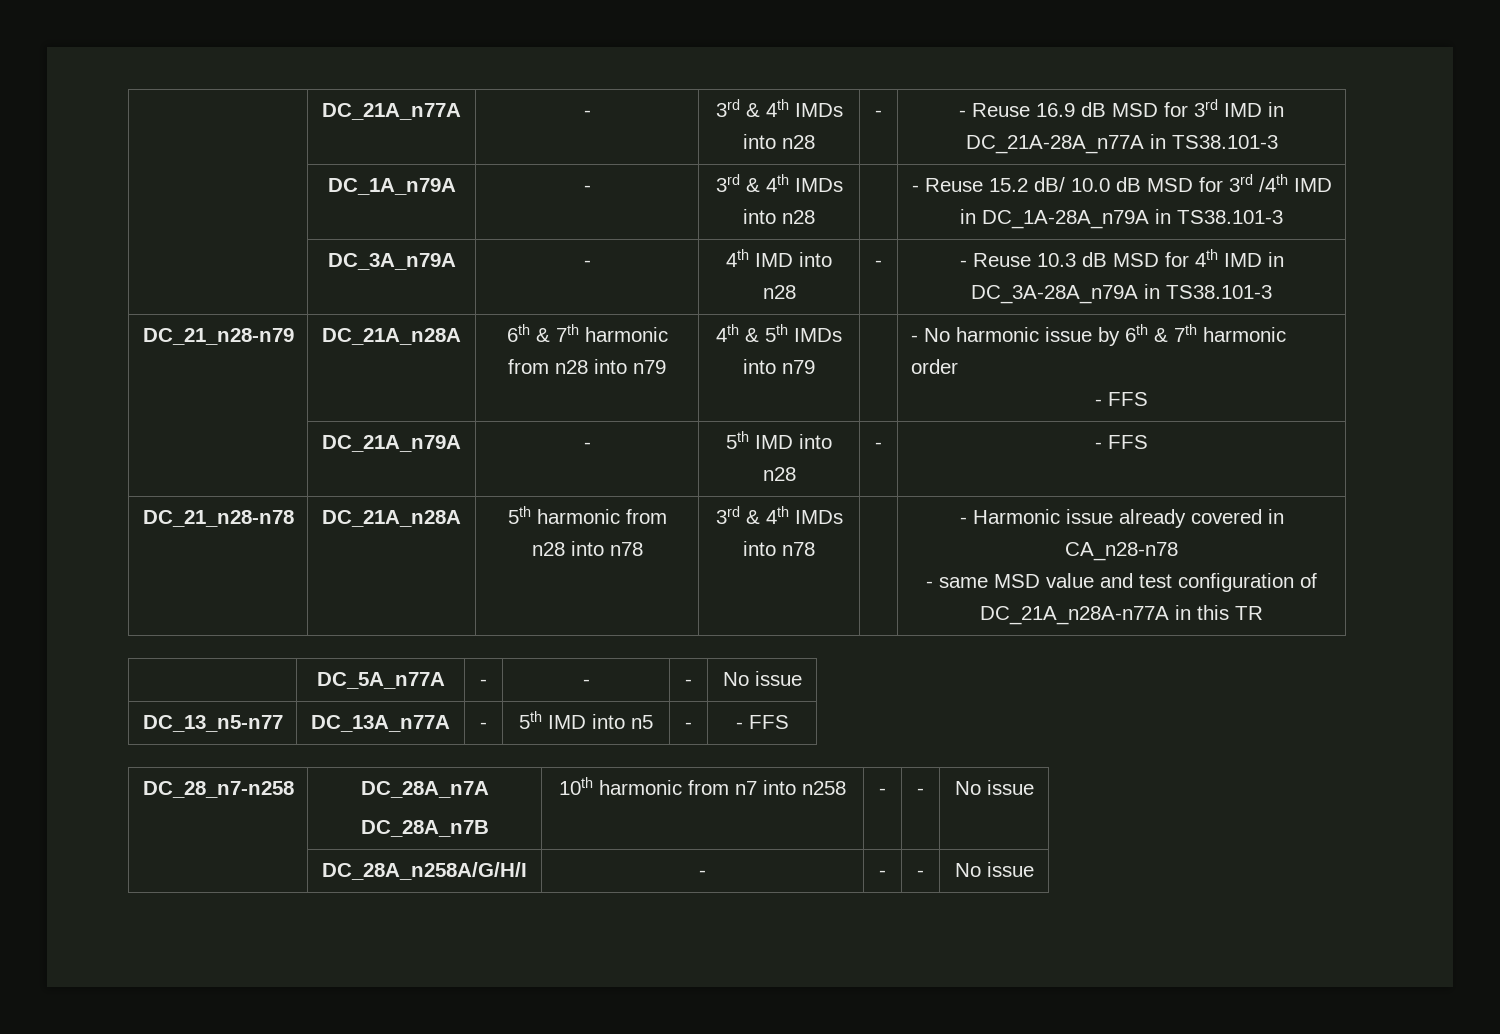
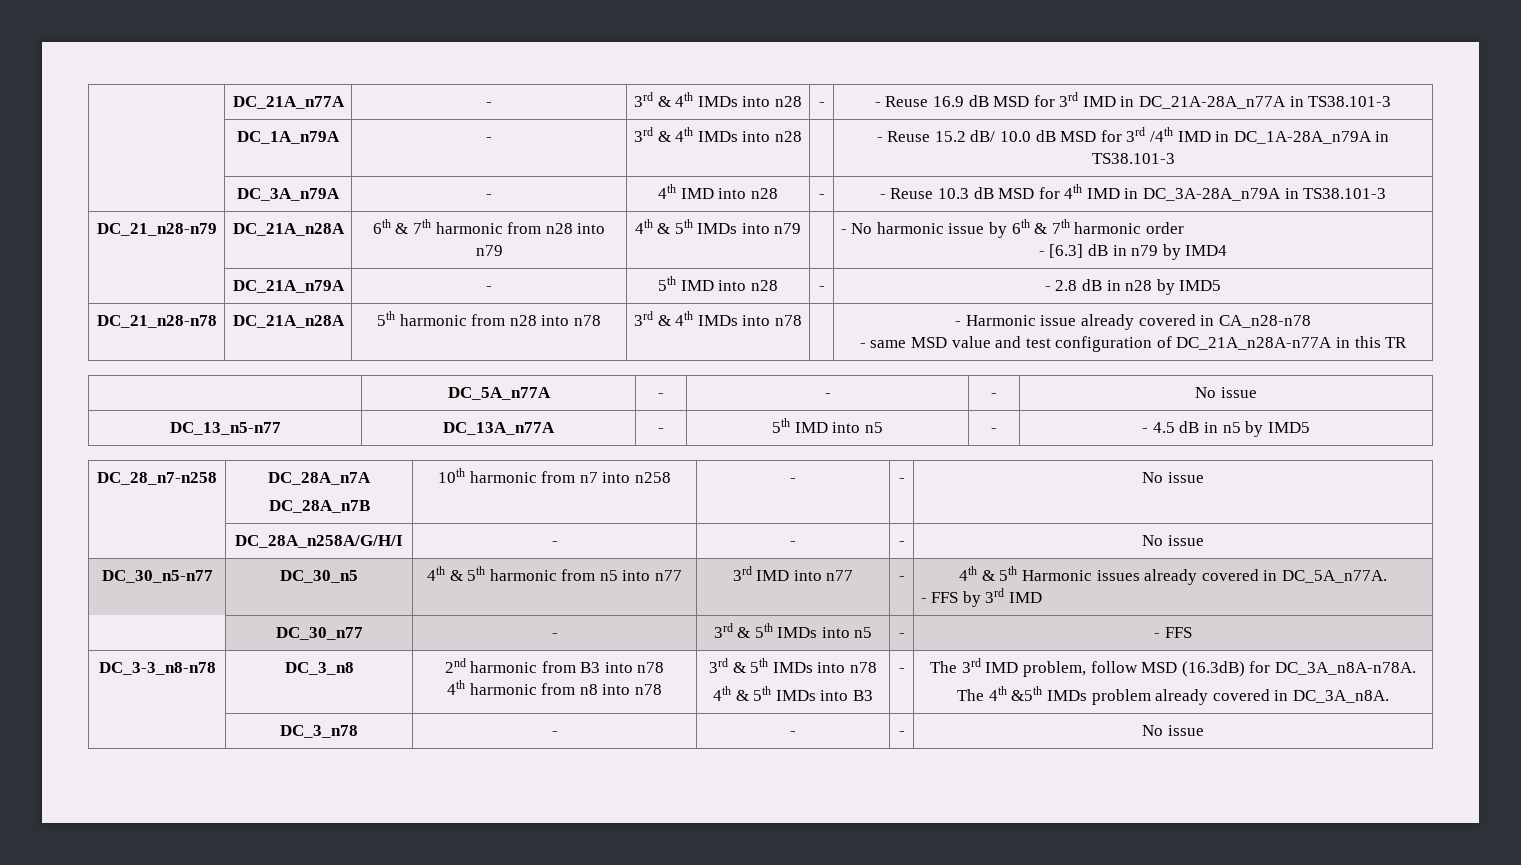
[1108,392,1148,406] FFS -> [1049,244,1228,260] [6.3] dB in n79 by IMD4
[1108,435,1148,449] FFS -> [1055,279,1222,295] 2.8 dB in n28 by IMD5
[748,715,789,729] FFS -> [1152,421,1310,437] 4.5 dB in n5 by IMD5
(1034, 869) none -> [101,570,213,583] [280,570,358,583] [426,566,683,581] [732,566,854,581] [898,576,905,581] [959,566,1387,585] [920,588,1043,607] [275,627,363,640] [551,633,558,638] [713,623,873,638] [898,633,905,638] [1154,627,1192,638] [98,662,216,675] [284,662,354,675] [444,658,665,673] [447,680,662,695] [709,658,877,673] [713,686,873,701] [898,668,905,673] [930,658,1416,677] [957,686,1389,705] [280,725,358,738] [551,731,558,736] [789,731,796,736] [898,731,905,736] [1142,725,1204,736] // DC_30_n5-n77 | DC_30_n5 | 4th & 5th harmonic from n5 into n77 | 3rd IMD into n77 | - | 4th & 5th Harmonic issues already covered in DC_5A_n77A. // - FFS by 3rd IMD // | DC_30_n77 | - | 3rd & 5th IMDs into n5 | - | - FFS // DC_3-3_n8-n78 | DC_3_n8 | 2nd harmonic from B3 into n78 // 4th harmonic from n8 into n78 | 3rd & 5th IMDs into n78 // 4th & 5th IMDs into B3 | - | The 3rd IMD problem, follow MSD (16.3dB) for DC_3A_n8A-n78A. // The 4th &5th IMDs problem already covered in DC_3A_n8A. // | DC_3_n78 | - | - | - | No issue

